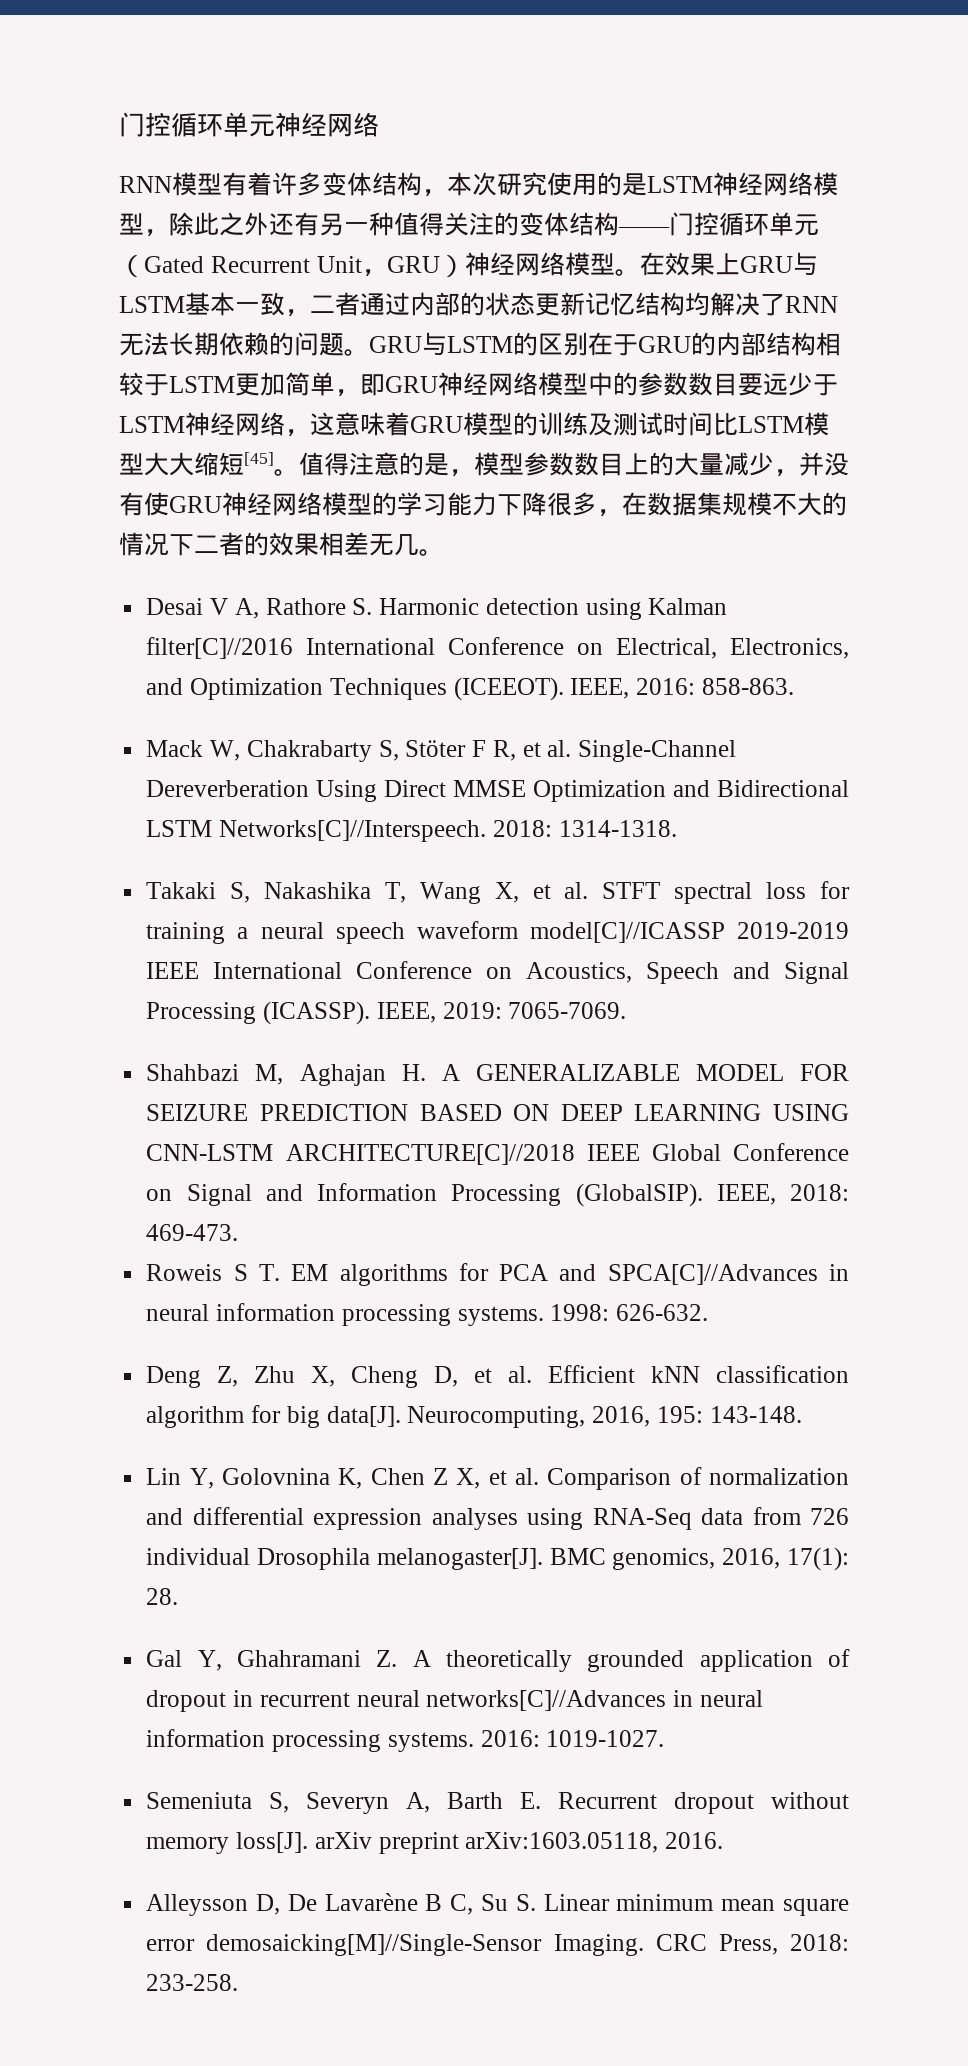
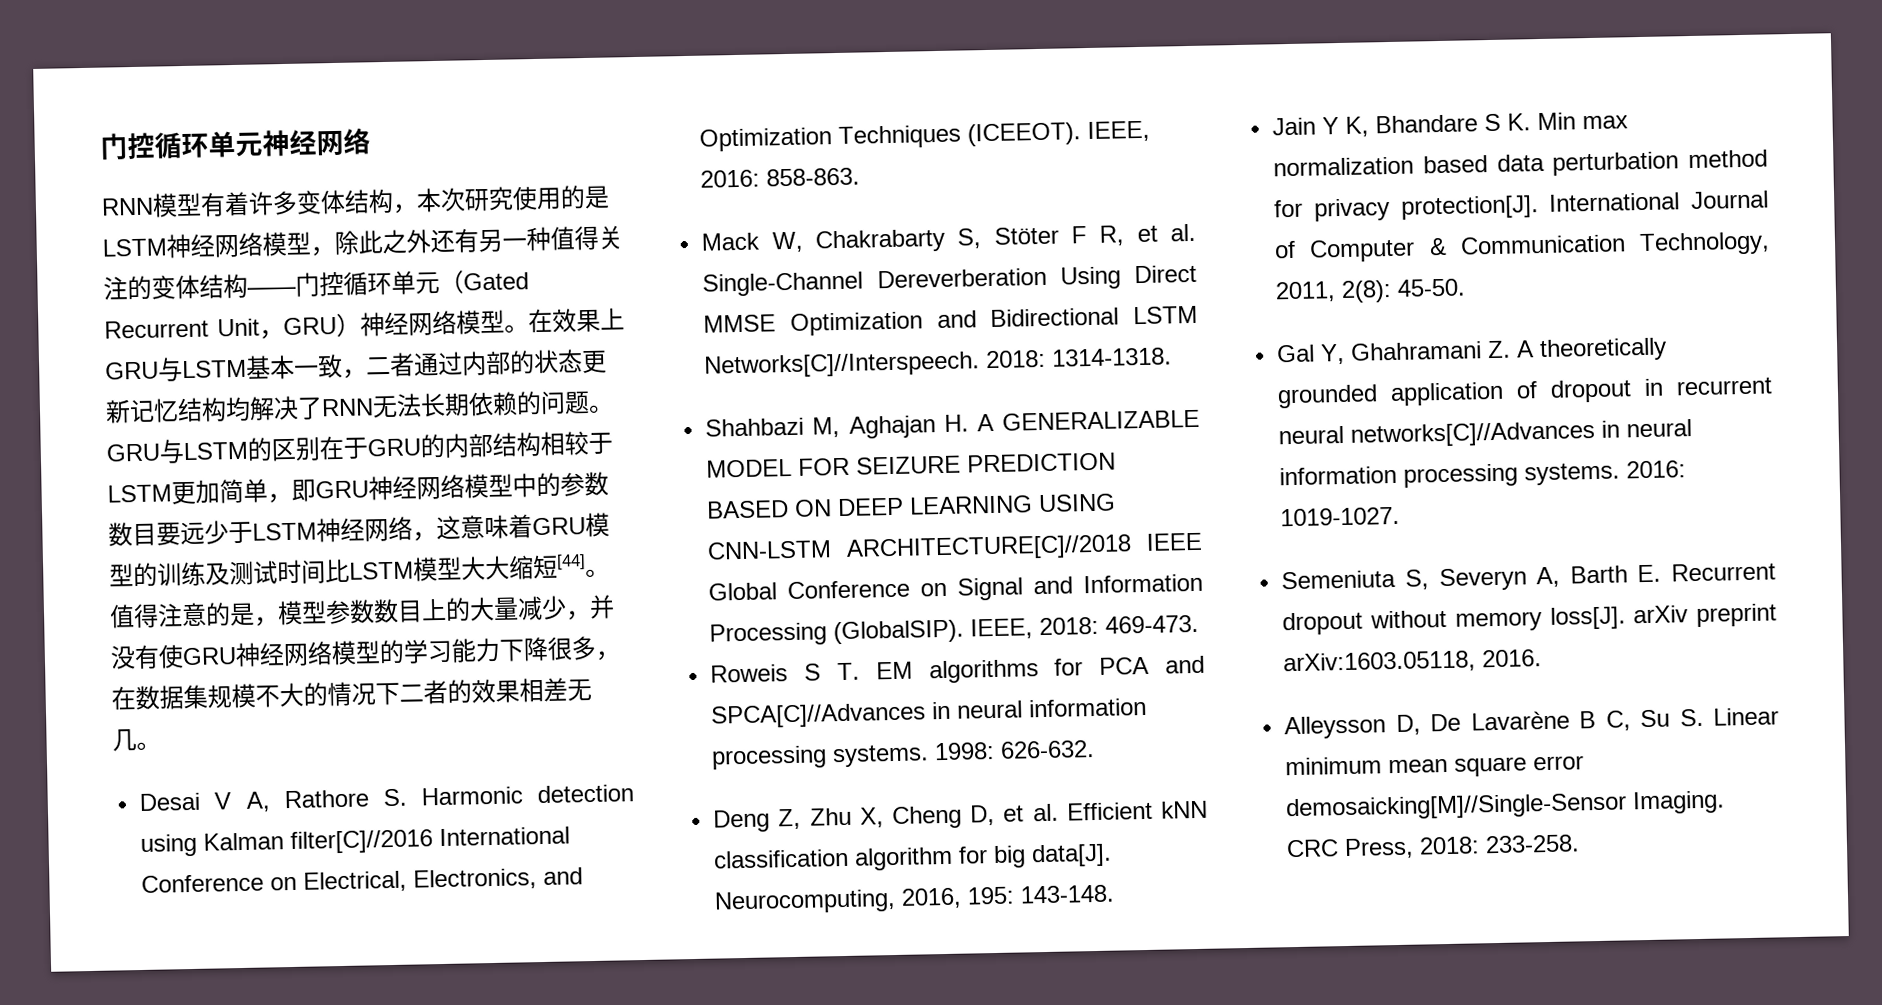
[244,452,274,466] [45] -> [556,554,586,570] [44]
[146,881,850,904] [146,921,849,944] [146,961,849,984] [146,1001,627,1025] // Takaki S, Nakashika T, Wang X, et al. STFT spectral loss for training a neural speech waveform model[C]//ICASSP 2019-2019 IEEE International Conference on Acoustics, Speech and Signal Processing (ICASSP). IEEE, 2019: 7065-7069. -> (1173, 357) none
[146,1467,849,1490] [146,1507,849,1530] [146,1547,849,1571] [146,1588,179,1605] Lin Y, Golovnina K, Chen Z X, et al. Comparison of normalization and differential expression analyses using RNA-Seq data from 726 individual Drosophila melanogaster[J]. BMC genomics, 2016, 17(1): 28. -> [1272,112,1629,137] [1273,149,1768,177] [1274,190,1769,222] [1274,231,1770,263] [1275,278,1466,303] Jain Y K, Bhandare S K. Min max normalization based data perturbation method for privacy protection[J]. International Journal of Computer & Communication Technology, 2011, 2(8): 45-50.

